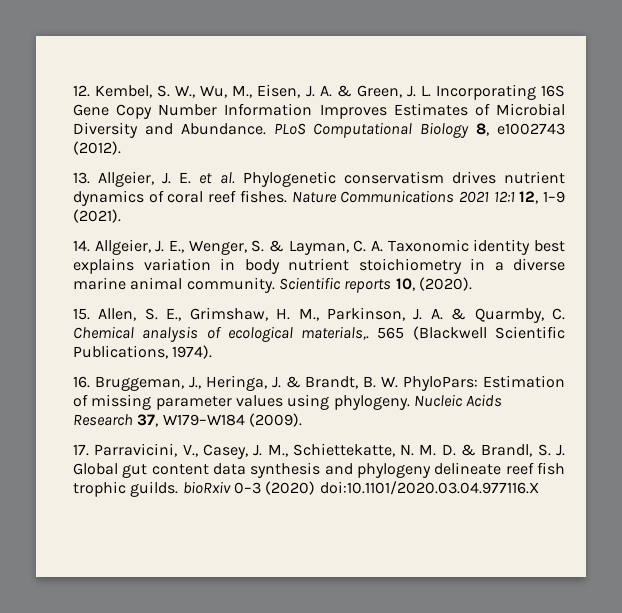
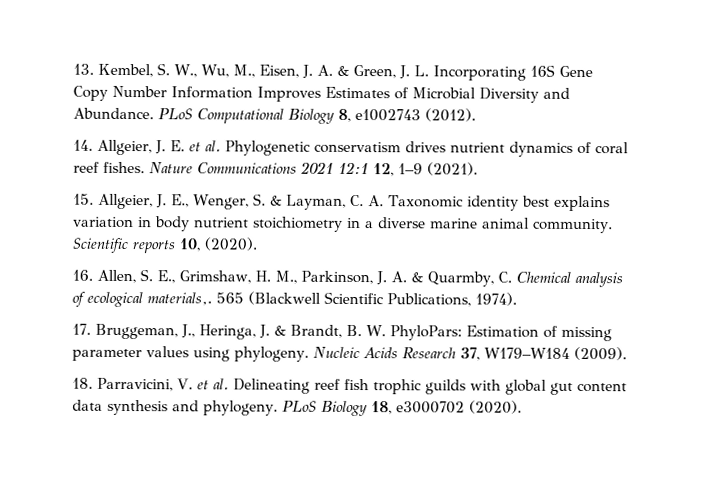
[73,85,90,97] 12. -> [73,63,94,75] 13.
[73,172,90,184] 13. -> [73,139,93,151] 14.
[73,240,90,252] 14. -> [73,193,94,205] 15.
[73,308,90,320] 15. -> [72,269,93,281] 16.
[73,376,90,388] 16. -> [72,323,91,335] 17.
[73,443,566,459] [73,463,118,475] 17. Parravicini, V., Casey, J. M., Schiettekatte, N. M. D. & Brandl, S. J. Global -> [72,377,547,395] 18. Parravicini, V. et al. Delineating reef fish trophic guilds with global
[357,462,565,478] [73,481,539,497] phylogeny delineate reef fish trophic guilds. bioRxiv 0–3 (2020) doi:10.1101/2020.03.04.977116.X -> [203,400,522,417] phylogeny. PLoS Biology 18, e3000702 (2020).

